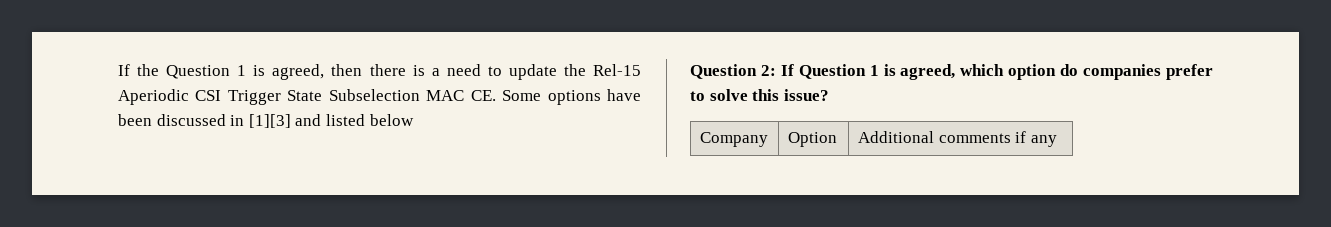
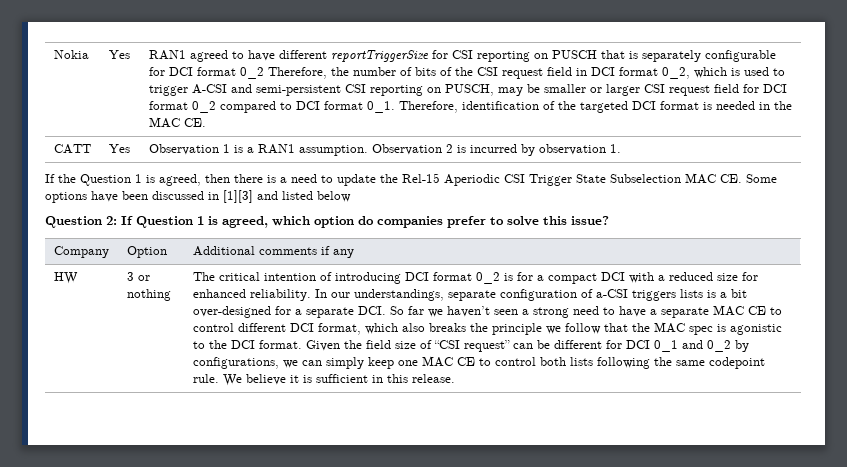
(118, 70) none -> [53,50,89,59] [108,50,130,59] [148,50,776,62] [148,67,785,79] [148,84,787,96] [148,101,792,113] [148,117,206,128] [53,144,91,154] [108,144,130,153] [148,144,621,156] Nokia | Yes | RAN1 agreed to have different reportTriggerSize for CSI reporting on PUSCH that is separately configurable for DCI format 0_2 Therefore, the number of bits of the CSI request field in DCI format 0_2, which is used to trigger A-CSI and semi-persistent CSI reporting on PUSCH, may be smaller or larger CSI request field for DCI format 0_2 compared to DCI format 0_1. Therefore, identification of the targeted DCI format is needed in the MAC CE. // CATT | Yes | Observation 1 is a RAN1 assumption. Observation 2 is incurred by observation 1. //
(1057, 141) none -> [53,272,78,284] [126,272,150,281] [126,289,171,301] [192,272,758,284] [192,289,747,301] [192,305,782,318] [192,322,782,335] [192,340,749,352] [192,356,765,369] [192,374,455,386] // HW | 3 or nothing | The critical intention of introducing DCI format 0_2 is for a compact DCI with a reduced size for enhanced reliability. In our understandings, separate configuration of a-CSI triggers lists is a bit over-designed for a separate DCI. So far we haven’t seen a strong need to have a separate MAC CE to control different DCI format, which also breaks the principle we follow that the MAC spec is agonistic to the DCI format. Given the field size of “CSI request” can be different for DCI 0_1 and 0_2 by configurations, we can simply keep one MAC CE to control both lists following the same codepoint rule. We believe it is sufficient in this release.

